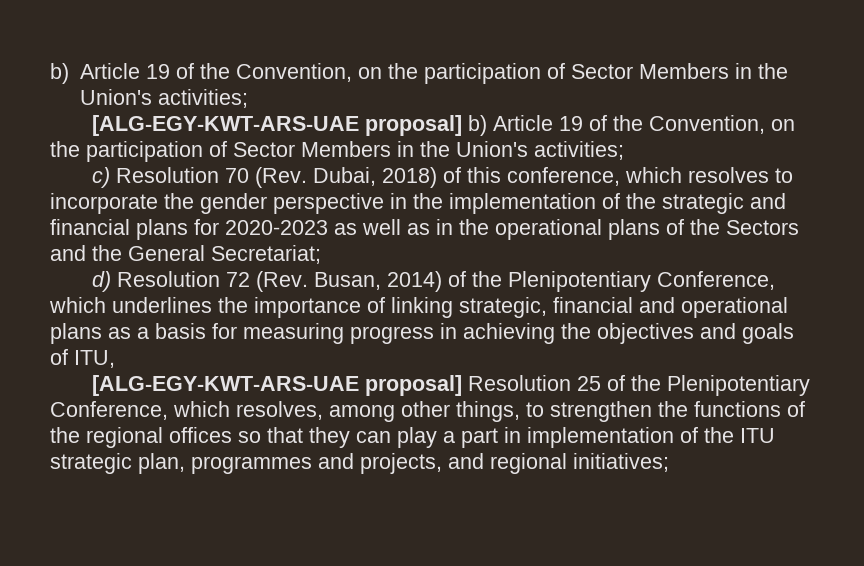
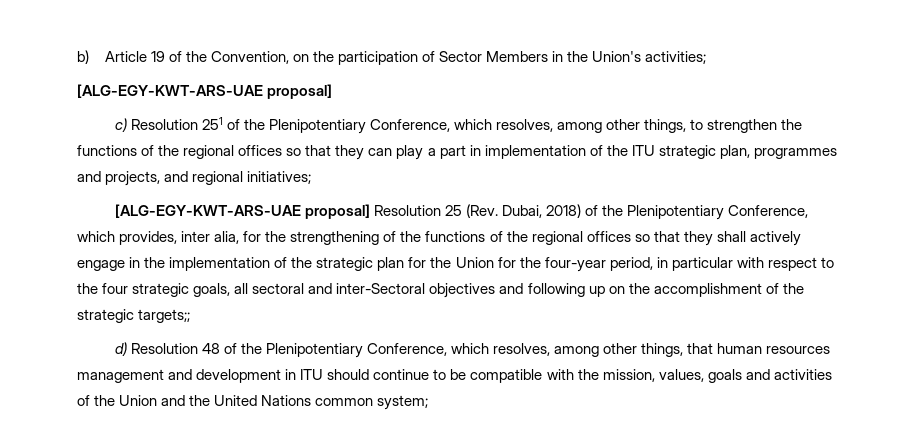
[468,115,796,136] [50,141,624,162] [92,167,794,188] [50,193,786,214] [50,219,799,240] [50,245,321,264] [92,271,776,292] [49,297,788,318] [50,323,794,344] [50,349,115,368] [92,375,602,396] b) Article 19 of the Convention, on the participation of Sector Members in the Union's activities; // c) Resolution 70 (Rev. Dubai, 2018) of this conference, which resolves to incorporate the gender perspective in the implementation of the strategic and financial plans for 2020-2023 as well as in the operational plans of the Sectors and the General Secretariat; // d) Resolution 72 (Rev. Busan, 2014) of the Plenipotentiary Conference, which underlines the importance of linking strategic, financial and operational plans as a basis for measuring progress in achieving the objectives and goals of ITU, // [ALG-EGY-KWT-ARS-UAE proposal] Resolution 25 -> [114,117,223,132] // c) Resolution 251
(669, 462) none -> [114,204,809,220] [77,231,801,246] [77,257,834,272] [77,283,804,298] [77,309,191,323] [114,342,831,358] [77,369,832,383] [77,395,429,410] // [ALG-EGY-KWT-ARS-UAE proposal] Resolution 25 (Rev. Dubai, 2018) of the Plenipotentiary Conference, which provides, inter alia, for the strengthening of the functions of the regional offices so that they shall actively engage in the implementation of the strategic plan for the Union for the four-year period, in particular with respect to the four strategic goals, all sectoral and inter-Sectoral objectives and following up on the accomplishment of the strategic targets;; // d) Resolution 48 of the Plenipotentiary Conference, which resolves, among other things, that human resources management and development in ITU should continue to be compatible with the mission, values, goals and activities of the Union and the United Nations common system;

